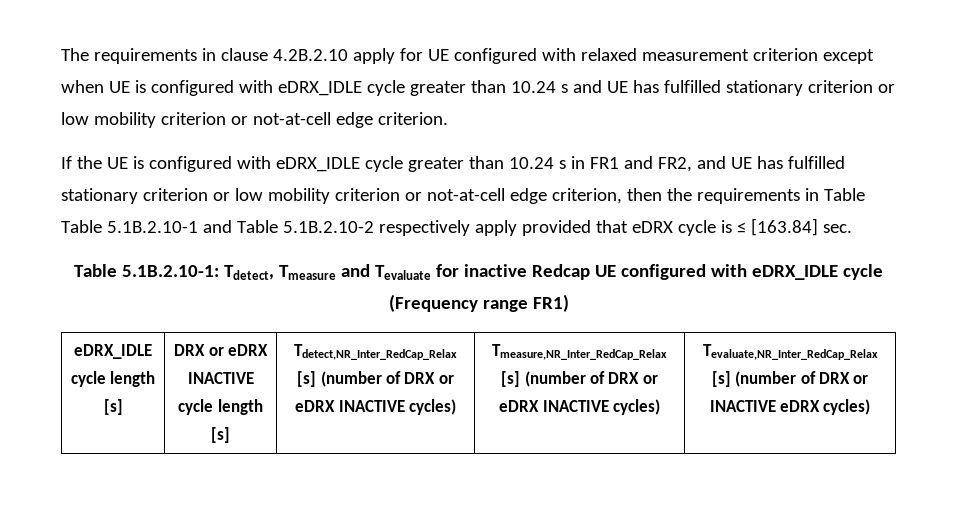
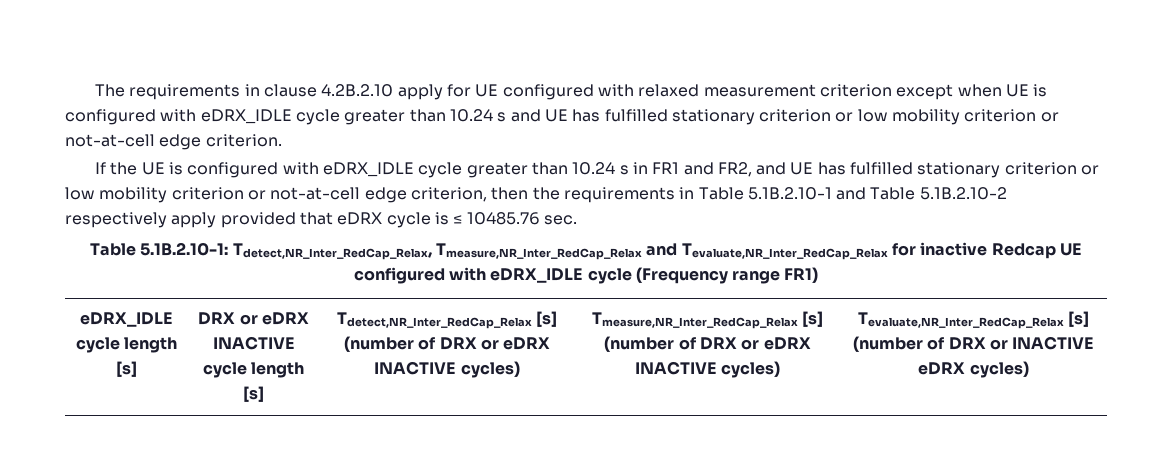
[61,220,102,233] Table -> (744, 193) none
[750,218,818,236] [163.84] -> [466,212,540,225] 10485.76
[224,264,432,280] Tdetect, Tmeasure and Tevaluate -> [232,243,888,260] Tdetect,NR_Inter_RedCap_Relax, Tmeasure,NR_Inter_RedCap_Relax and Tevaluate,NR_Inter_RedCap_Relax

